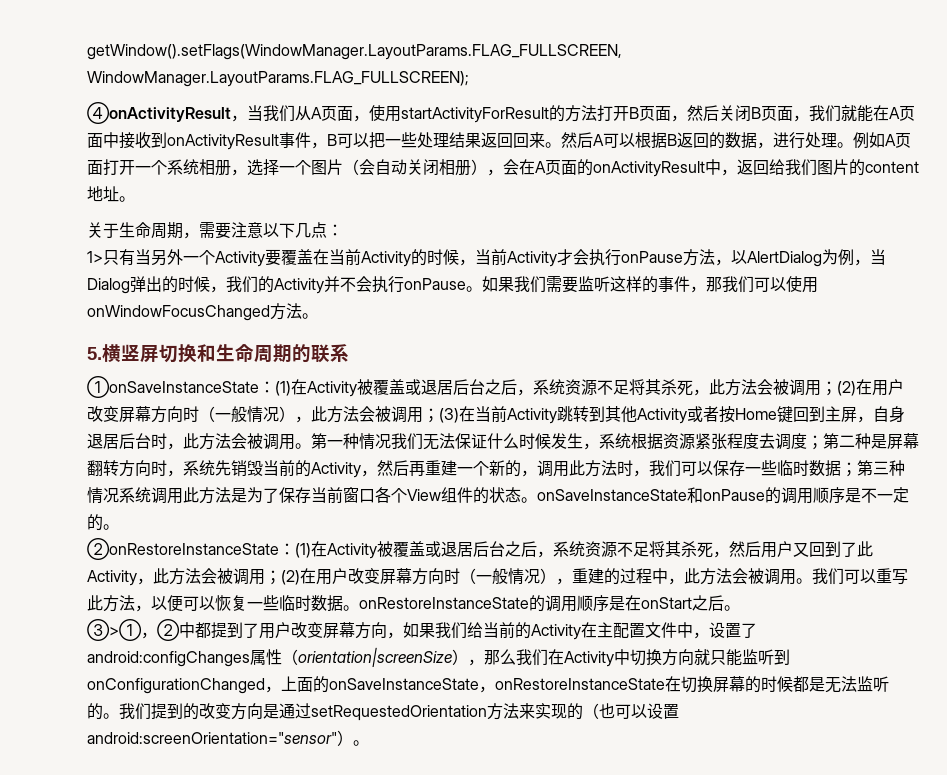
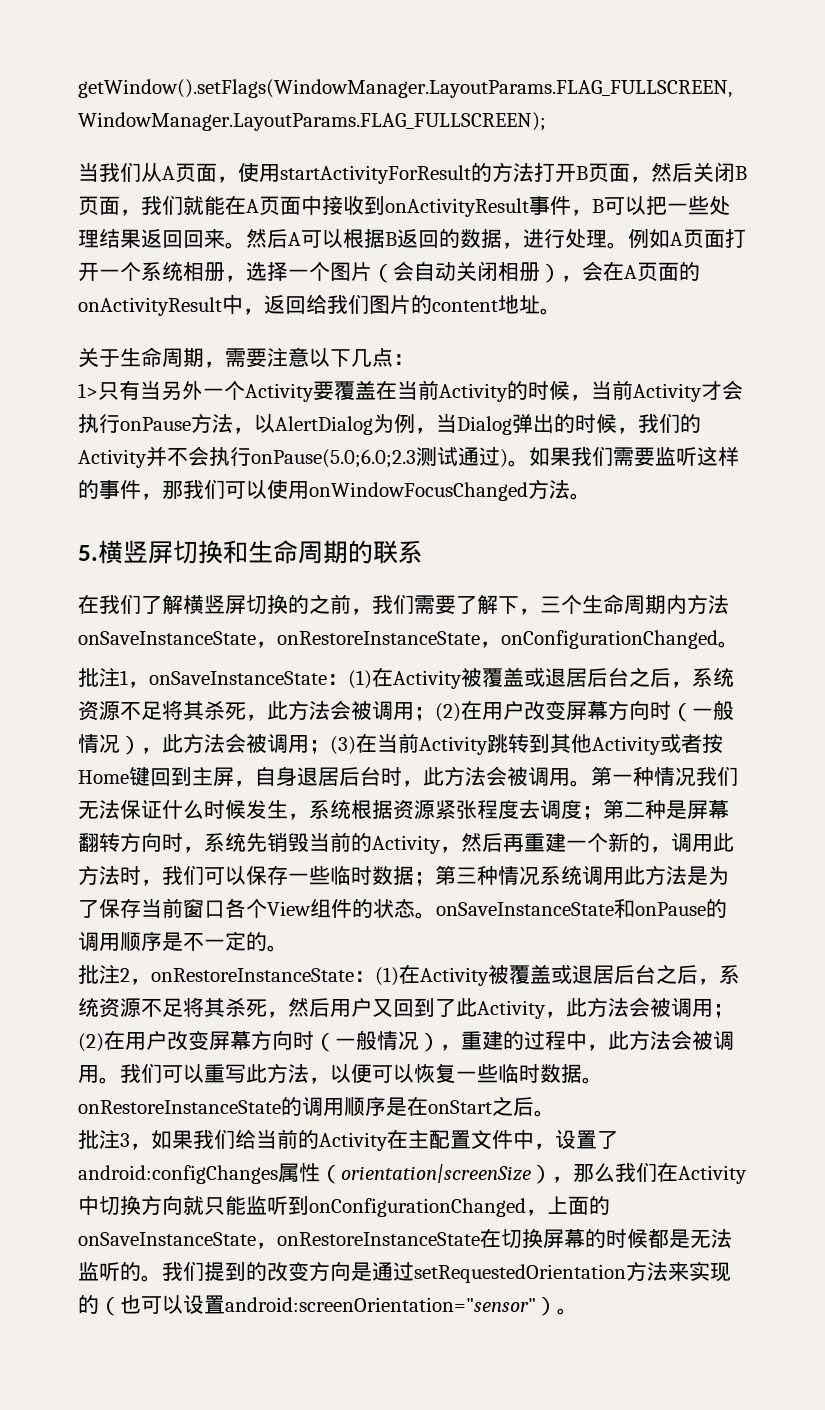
[87,102,247,124] ④onActivityResult， -> (546, 121) none
[404,278,466,290] onPause -> [251,447,508,468] onPause(5.0;6.0;2.3测试通过)
[87,376,259,398] ①onSaveInstanceState -> [78,594,729,615] [78,630,739,649] [78,668,327,688] 在我们了解横竖屏切换的之前，我们需要了解下，三个生命周期内方法onSaveInstanceState，onRestoreInstanceState，onConfigurationChanged。 // 批注1，onSaveInstanceState
[87,538,279,560] ②onRestoreInstanceState -> [78,965,354,985] 批注2，onRestoreInstanceState
[87,619,387,641] ③>①，②中都提到了用户改变屏幕方向 -> [78,1130,130,1149] 批注3

